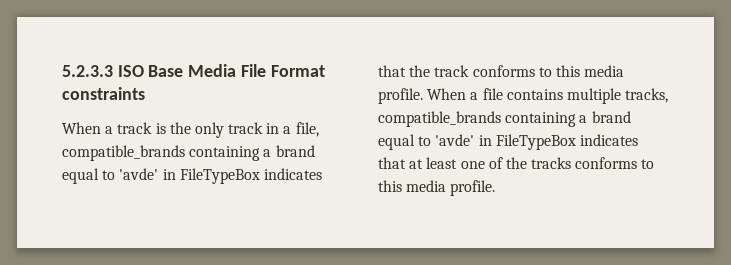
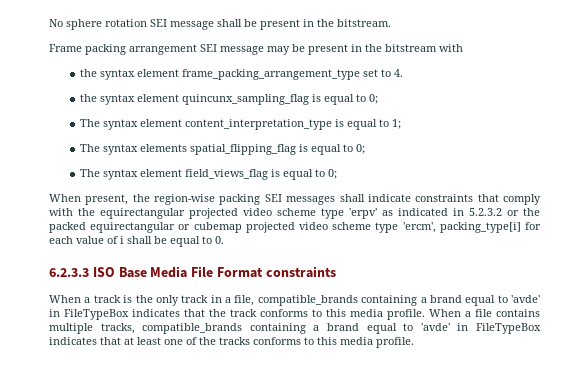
[62,65,113,77] 5.2.3.3 -> [49,19,391,30] [49,44,463,55] [80,69,404,80] [80,94,379,105] [80,119,402,130] [80,144,366,155] [80,169,338,180] [49,194,541,205] [49,208,540,219] [49,222,541,233] [49,236,224,247] [49,268,89,277] No sphere rotation SEI message shall be present in the bitstream. // Frame packing arrangement SEI message may be present in the bitstream with // the syntax element frame_packing_arrangement_type set to 4. // the syntax element quincunx_sampling_flag is equal to 0; // The syntax element content_interpretation_type is equal to 1; // The syntax elements spatial_flipping_flag is equal to 0; // The syntax element field_views_flag is equal to 0; // When present, the region-wise packing SEI messages shall indicate constraints that comply with the equirectangular projected video scheme type 'erpv' as indicated in 5.2.3.2 or the packed equirectangular or cubemap projected video scheme type 'ercm', packing_type[i] for each value of i shall be equal to 0. // 6.2.3.3

